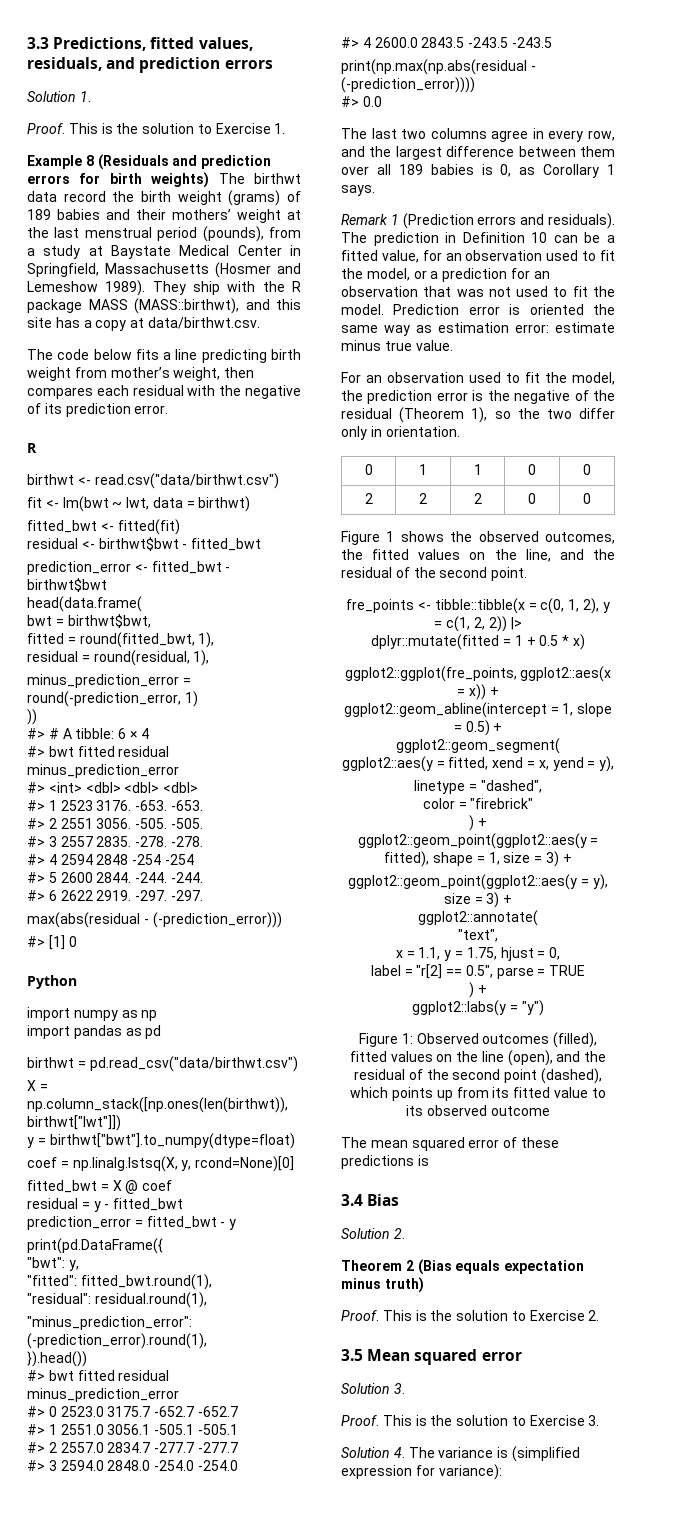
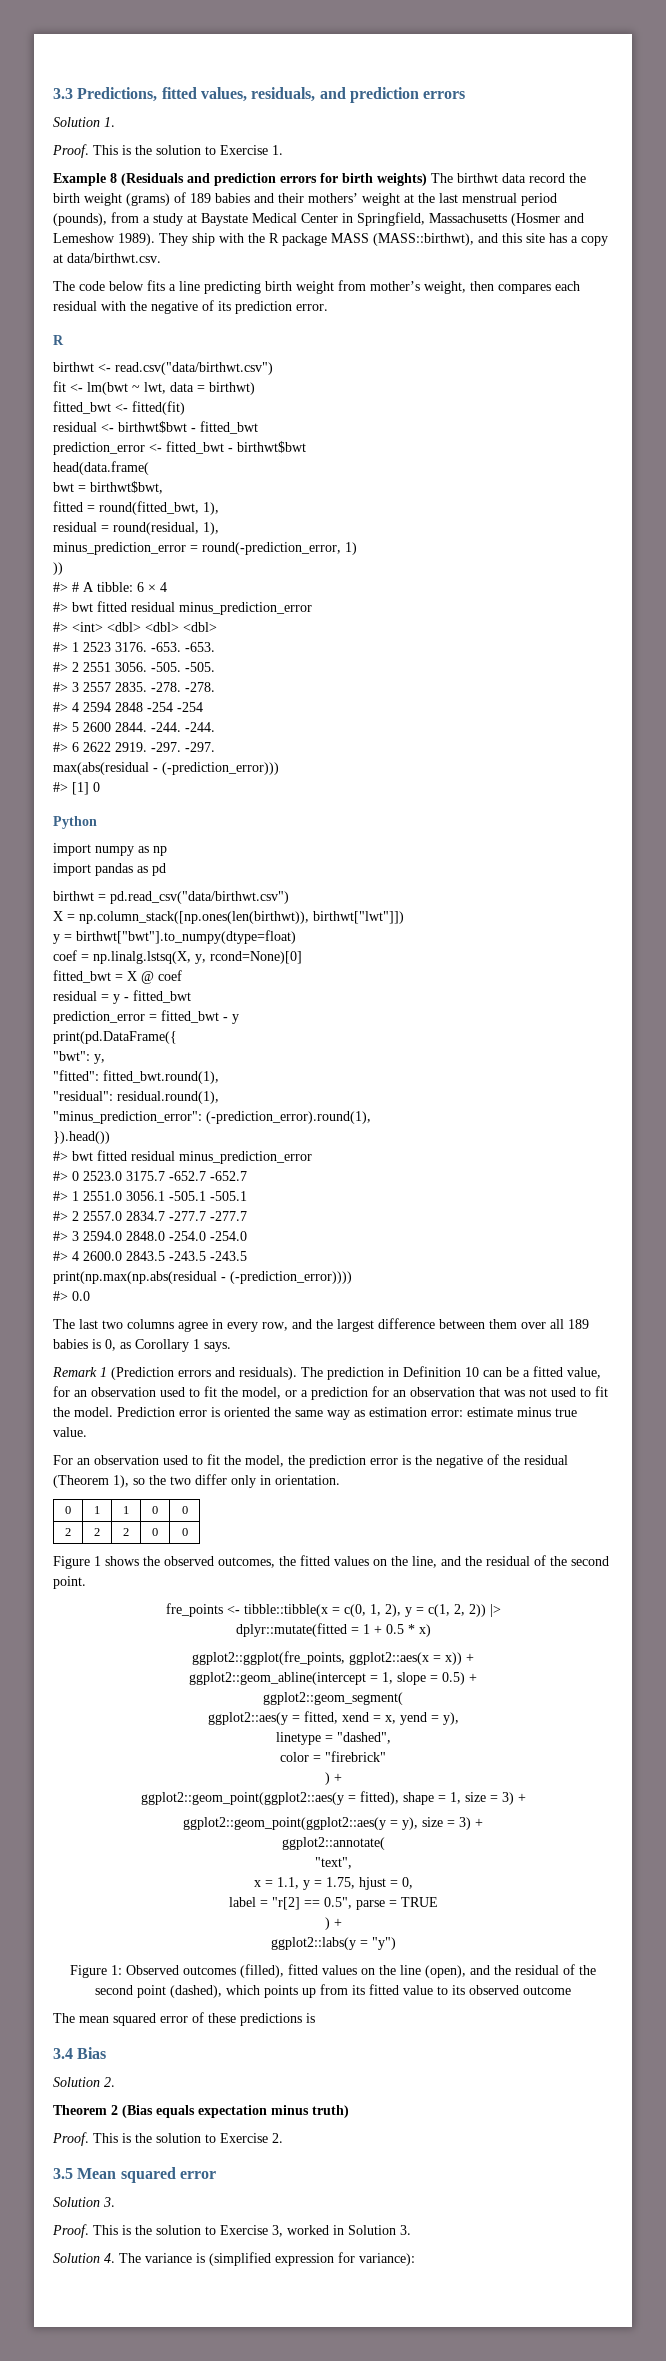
(585, 1420) none -> [272,2225,396,2237] 3, worked in Solution

